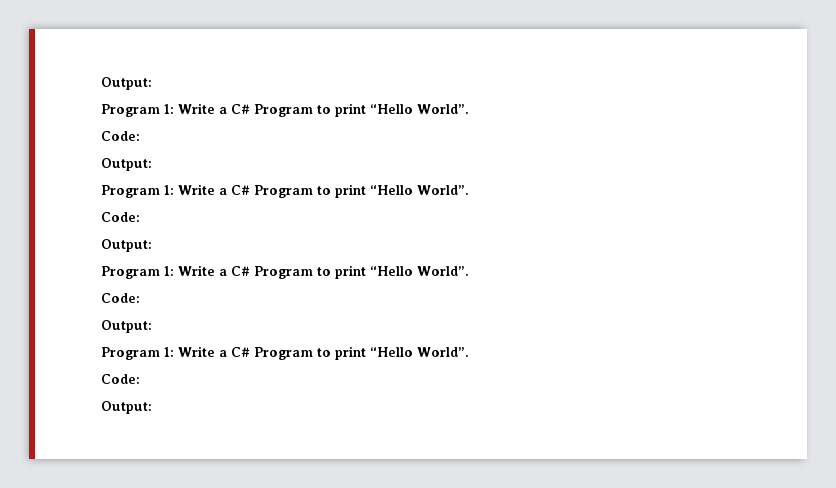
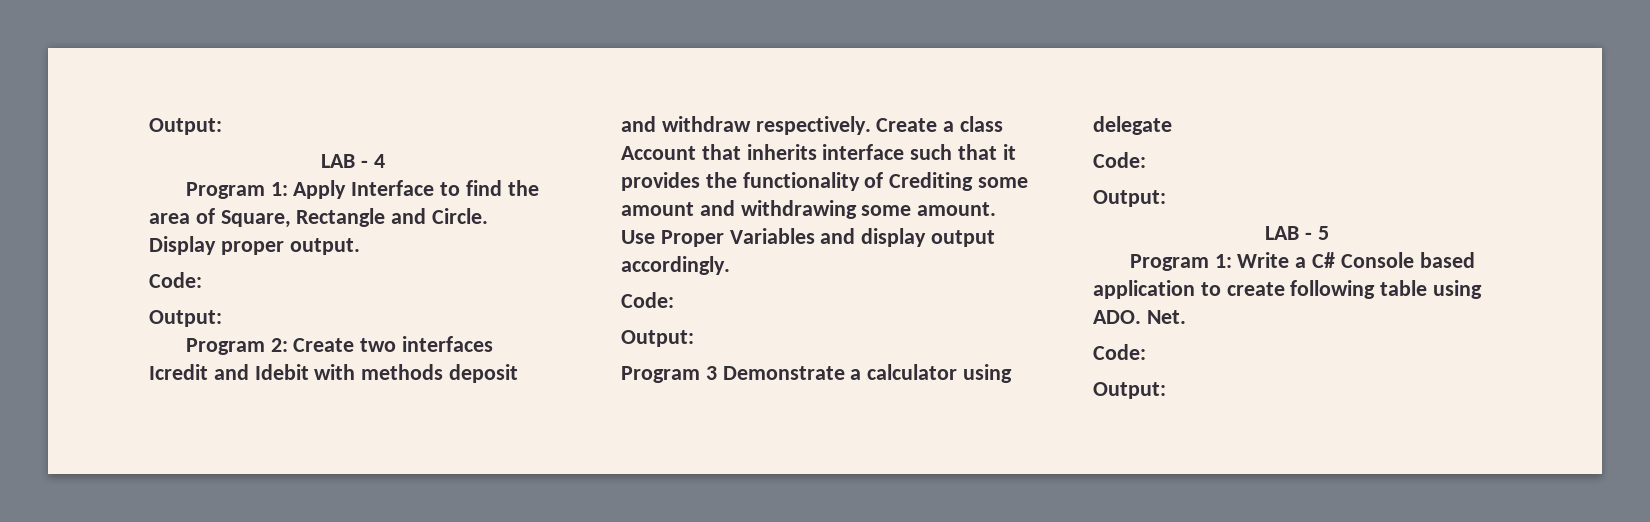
[101,77,152,90] [101,103,469,117] [101,131,140,141] [101,158,152,171] [101,184,469,198] [101,212,140,222] [101,239,152,252] [101,265,469,279] [101,293,140,303] [101,320,152,333] [101,346,469,360] Output: // Program 1: Write a C# Program to print “Hello World”. // Code: // Output: // Program 1: Write a C# Program to print “Hello World”. // Code: // Output: // Program 1: Write a C# Program to print “Hello World”. // Code: // Output: // Program 1: Write a C# Program to print “Hello World”. -> [149,118,222,135] [321,154,385,168] [185,180,539,199] [149,208,489,228] [149,236,360,255] [149,272,202,288] [149,310,222,327] [185,336,494,355] [149,364,519,383] [621,116,1004,135] [621,144,1016,160] [621,172,1029,191] [621,200,997,219] [621,228,996,247] [621,256,730,275] [621,292,674,308] [621,330,694,347] [621,364,1013,383] [1093,116,1172,135] [1093,152,1146,168] [1093,190,1166,207] [1265,226,1329,240] [1129,252,1475,271] [1093,280,1483,299] [1093,310,1186,324] Output: // LAB - 4 // Program 1: Apply Interface to find the area of Square, Rectangle and Circle. Display proper output. // Code: // Output: // Program 2: Create two interfaces Icredit and Idebit with methods deposit and withdraw respectively. Create a class Account that inherits interface such that it provides the functionality of Crediting some amount and withdrawing some amount. Use Proper Variables and display output accordingly. // Code: // Output: // Program 3 Demonstrate a calculator using delegate // Code: // Output: // LAB - 5 // Program 1: Write a C# Console based application to create following table using ADO. Net.

